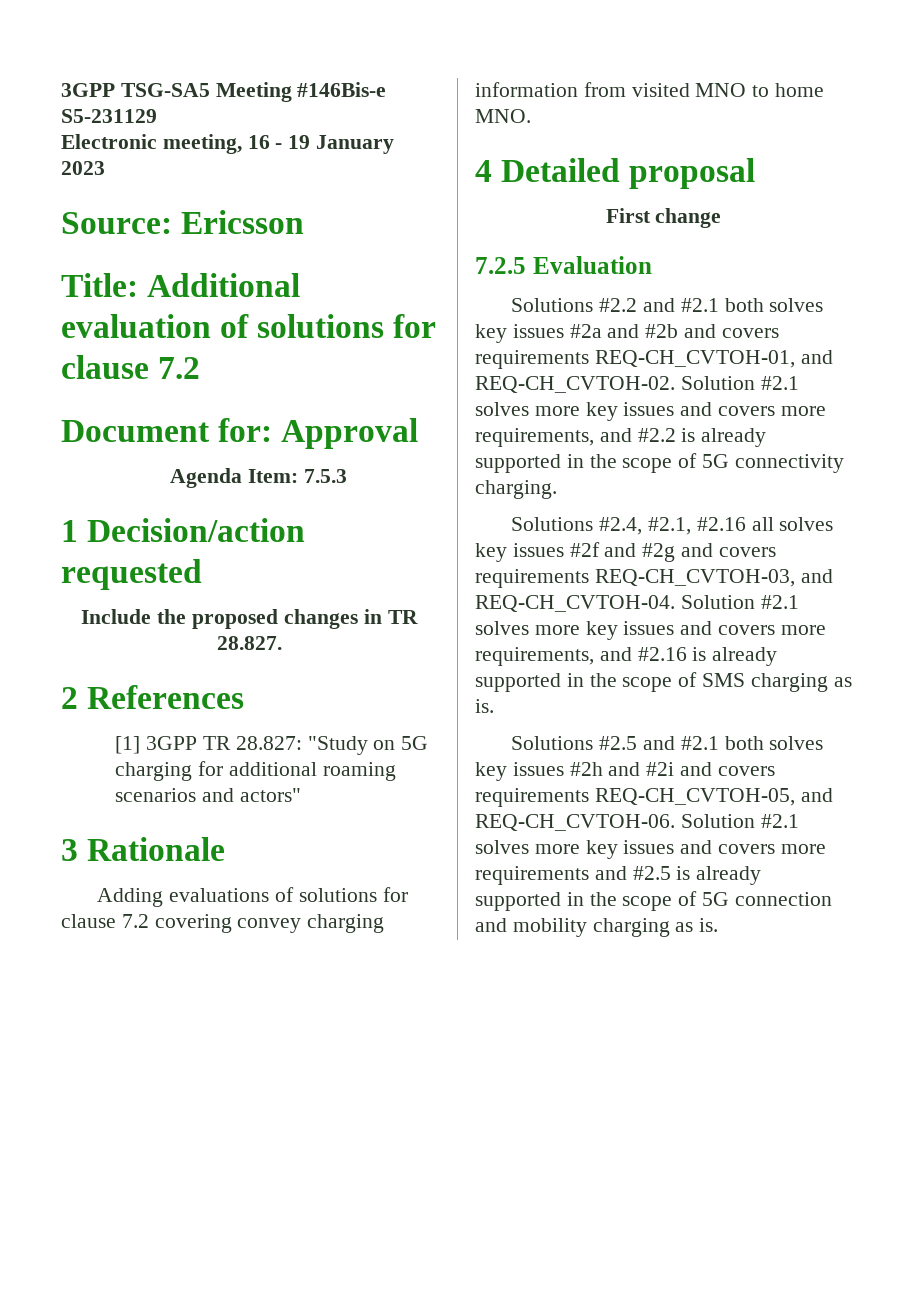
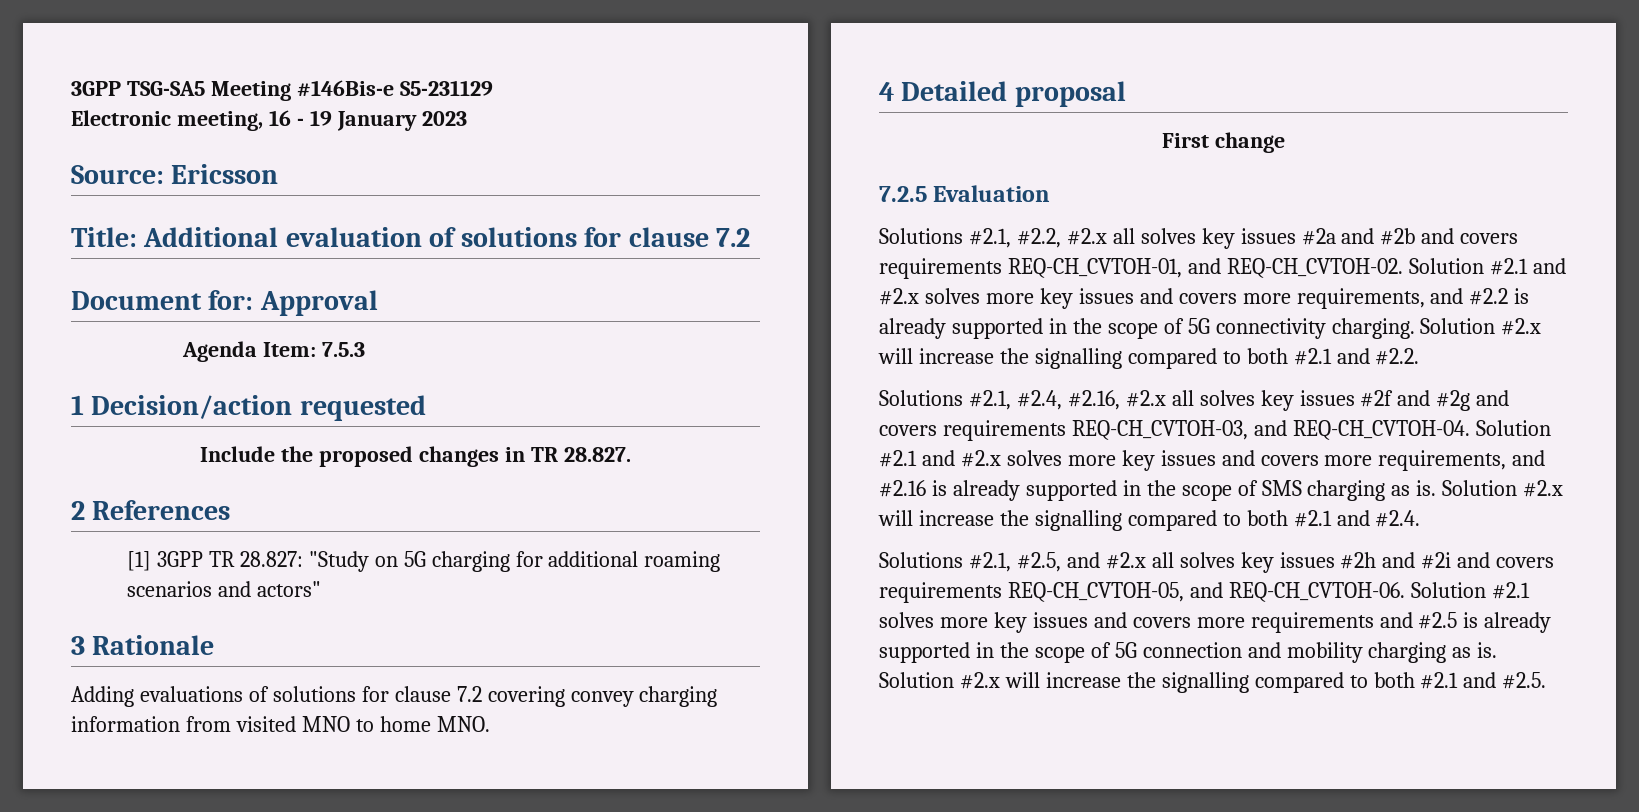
[599,298,764,312] #2.2 and #2.1 both -> [968,228,1135,248] #2.1, #2.2, #2.x all
(799, 383) none -> [1532,258,1566,274] [879,288,919,305] and #2.x
[511,517,746,535] // Solutions #2.4, #2.1, #2.16 -> [1420,318,1542,335] [878,348,1420,369] [879,390,1166,410] Solution #2.x will increase the signalling compared to both #2.1 and #2.2. // Solutions #2.1, #2.4, #2.16, #2.x
(799, 602) none -> [921,450,1001,467] and #2.x
[511,736,764,750] // Solutions #2.5 and #2.1 both -> [1442,480,1564,497] [878,510,1421,531] [879,552,1174,572] Solution #2.x will increase the signalling compared to both #2.1 and #2.4. // Solutions #2.1, #2.5, and #2.x all
(719, 925) none -> [879,672,1547,693] Solution #2.x will increase the signalling compared to both #2.1 and #2.5.

